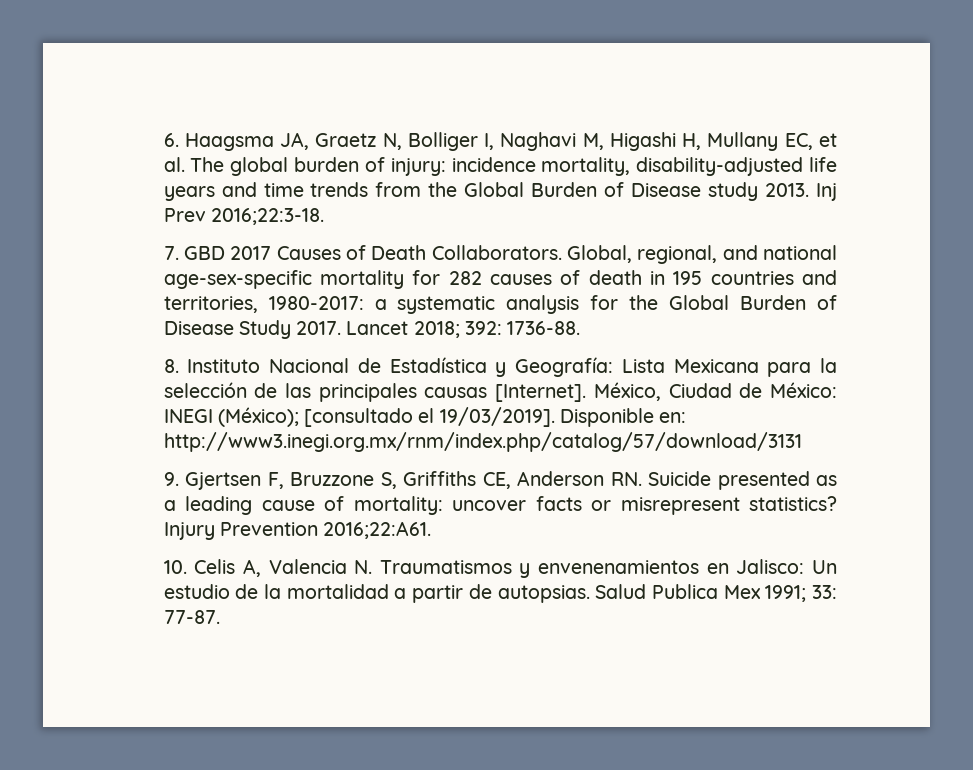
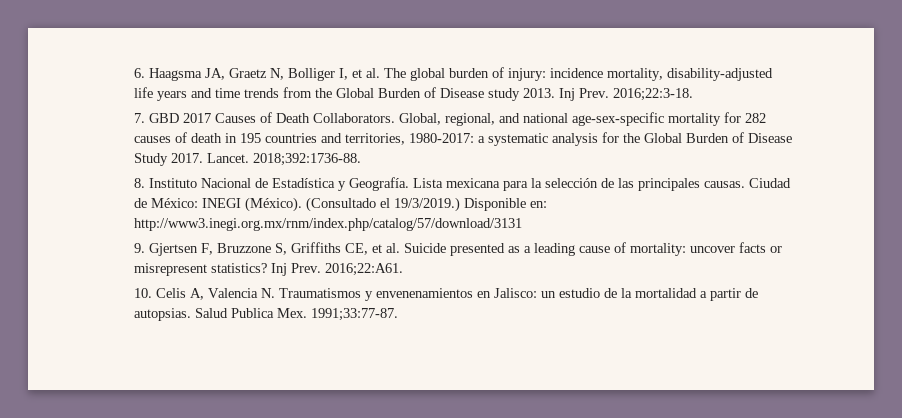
[500,132,813,151] Naghavi M, Higashi H, Mullany EC, -> (349, 74) none
[163,208,206,222] Prev -> [579,88,610,98] Prev.
[346,321,581,338] Lancet 2018; 392: 1736-88. -> [207,153,362,166] Lancet. 2018;392:1736-88.
[515,357,759,377] Geografía: Lista Mexicana -> [349,177,501,191] Geografía. Lista mexicana
[424,382,661,402] causas [Internet]. México, -> [704,181,746,188] causas.
[217,407,555,427] (México); [consultado el 19/03/2019]. -> [245,197,461,212] (México). (Consultado el 19/3/2019.)
[517,471,642,486] Anderson RN. -> [372,243,401,253] et al.
[163,522,318,540] Injury Prevention -> [271,263,322,276] Inj Prev.
[812,560,837,574] Un -> [541,291,557,298] un
[723,585,837,602] [163,610,220,624] Mex 1991; 33: 77-87. -> [277,308,399,321] Mex. 1991;33:77-87.

